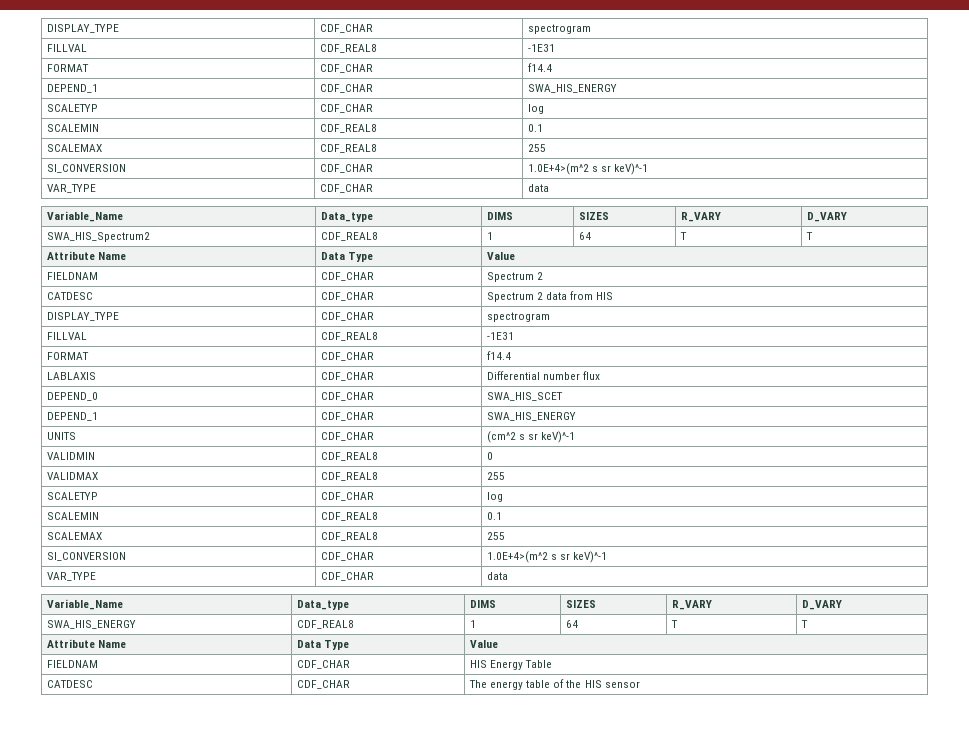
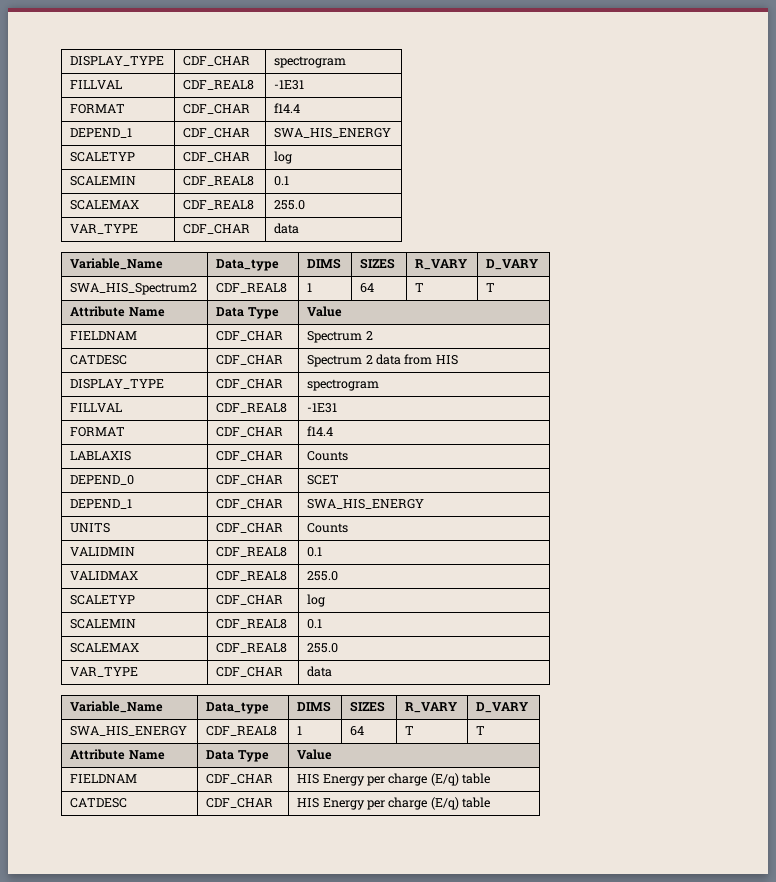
[528,144,547,152] [47,164,127,173] [320,164,374,173] [528,163,649,175] 255 // SI_CONVERSION | CDF_CHAR | 1.0E+4>(m^2 s sr keV)^-1 -> [274,200,306,210] 255.0
[487,371,601,380] Differential number flux -> [307,451,349,461] Counts
[487,392,564,401] SWA_HIS_SCET -> [307,475,340,485] SCET
[487,431,576,443] (cm^2 s sr keV)^-1 -> [307,523,349,533] Counts
[487,452,494,460] 0 -> [307,547,323,557] 0.1
[487,472,506,480] [47,492,99,500] [321,492,375,501] [487,492,504,502] [47,512,100,520] [321,512,379,521] [487,512,503,520] [47,532,103,540] [321,532,379,541] [487,532,506,540] [47,552,127,561] [321,552,375,561] [487,551,608,563] 255 // SCALETYP | CDF_CHAR | log // SCALEMIN | CDF_REAL8 | 0.1 // SCALEMAX | CDF_REAL8 | 255 // SI_CONVERSION | CDF_CHAR | 1.0E+4>(m^2 s sr keV)^-1 -> [307,571,339,581] [70,595,136,605] [216,595,284,605] [307,594,326,607] [70,619,137,629] [216,619,288,629] [307,619,323,629] [70,643,140,653] [216,643,288,653] [307,643,339,653] 255.0 // SCALETYP | CDF_CHAR | log // SCALEMIN | CDF_REAL8 | 0.1 // SCALEMAX | CDF_REAL8 | 255.0
[525,660,553,668] [47,680,94,688] [297,680,351,689] [469,679,640,690] Table // CATDESC | CDF_CHAR | The energy table of the HIS sensor -> [367,773,491,786] [70,798,128,808] [206,798,274,808] [297,797,491,810] per charge (E/q) table // CATDESC | CDF_CHAR | HIS Energy per charge (E/q) table

